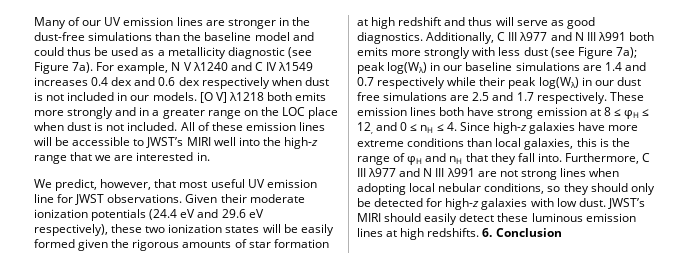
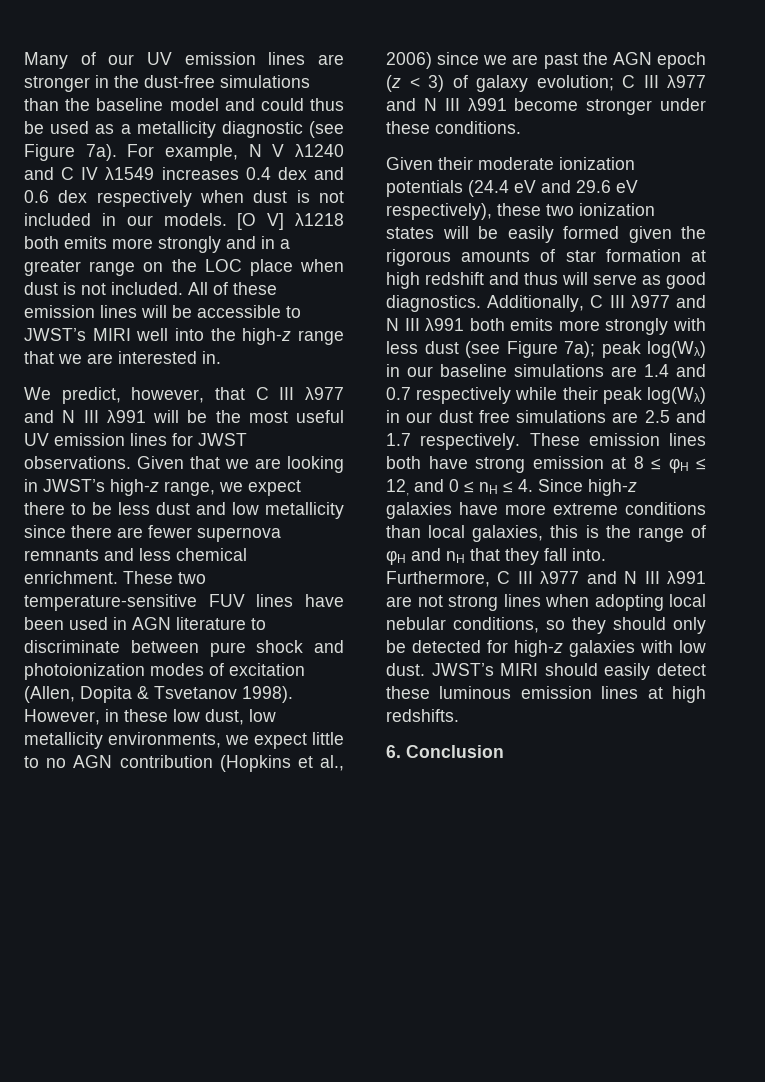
(177, 183) none -> [255,387,344,400] [24,410,241,423] C III λ977 and N III λ991 will be the
[34,194,54,203] line -> [130,433,167,446] lines
(218, 198) none -> [190,456,344,473] [24,479,301,496] [24,502,344,519] [24,525,281,542] [24,548,247,561] [24,571,206,584] [24,594,344,611] [24,617,266,630] [24,640,344,657] [24,663,305,680] [24,686,293,703] [24,709,276,725] [24,732,344,749] [24,755,344,772] [386,52,706,69] [386,75,706,92] [386,98,706,115] [386,121,521,134] [386,157,433,170] that we are looking in JWST’s high-z range, we expect there to be less dust and low metallicity since there are fewer supernova remnants and less chemical enrichment. These two temperature-sensitive FUV lines have been used in AGN literature to discriminate between pure shock and photoionization modes of excitation (Allen, Dopita & Tsvetanov 1998). However, in these low dust, low metallicity environments, we expect little to no AGN contribution (Hopkins et al., 2006) since we are past the AGN epoch (z < 3) of galaxy evolution; C III λ977 and N III λ991 become stronger under these conditions. // Given
(480, 232) none -> (459, 715) //

